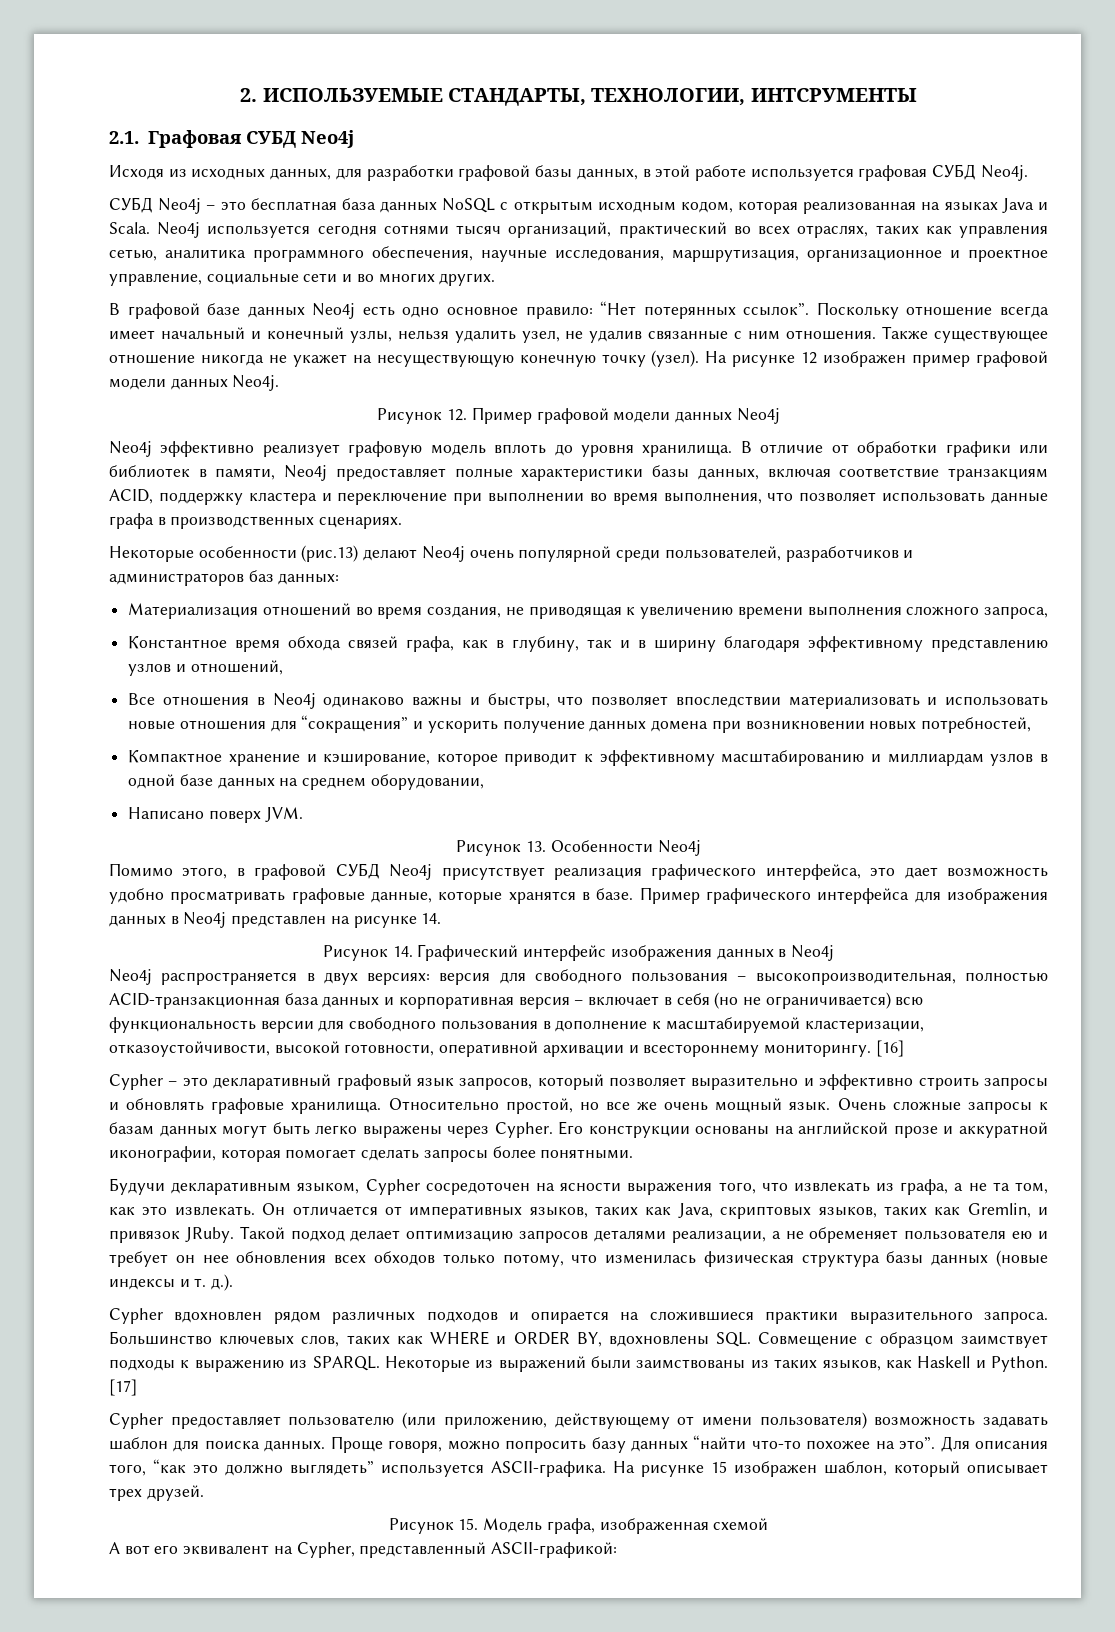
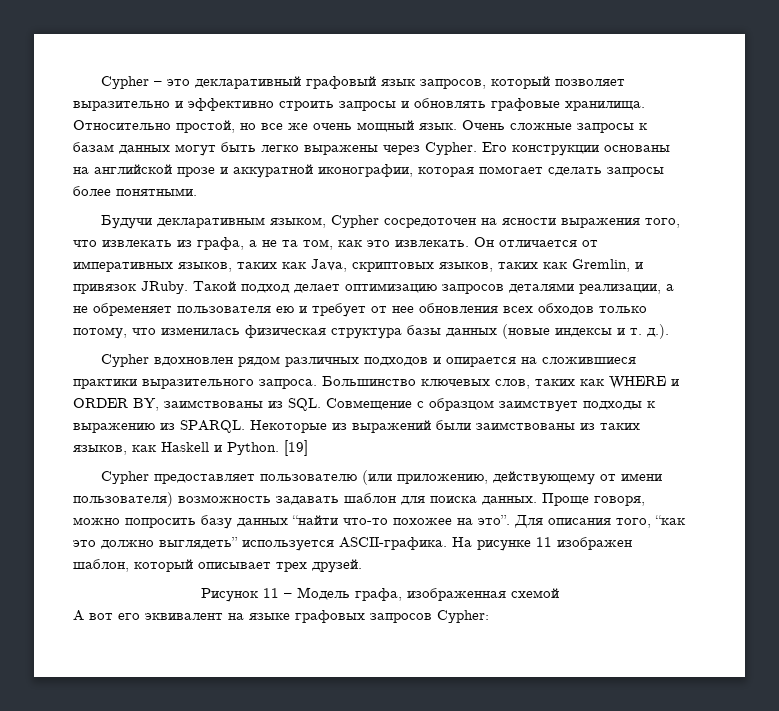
[240,88,917,106] [109,130,354,148] [109,164,1028,181] [109,197,1048,214] [109,222,1049,238] [109,246,1048,262] [109,273,496,286] [109,301,1049,319] [109,326,1048,343] [109,350,1049,367] [109,375,280,391] [377,407,780,424] [109,441,1049,457] [109,465,1049,481] [109,489,1048,505] [109,513,403,529] [109,545,914,562] [109,570,340,586] [128,603,1048,619] [128,636,1048,652] [128,660,283,676] [128,693,1048,709] [128,715,1031,733] [128,750,1048,766] [128,774,484,790] [128,807,303,823] [456,840,701,856] [109,863,1048,880] [109,887,1048,904] [109,912,442,928] [322,944,835,961] [109,969,1048,985] [109,992,924,1009] [109,1017,924,1033] [109,1040,904,1057] 2. ИСПОЛЬЗУЕМЫЕ СТАНДАРТЫ, ТЕХНОЛОГИИ, ИНТСРУМЕНТЫ // 2.1. Графовая СУБД Neo4j // Исходя из исходных данных, для разработки графовой базы данных, в этой работе используется графовая СУБД Neo4j. // СУБД Neo4j – это бесплатная база данных NoSQL с открытым исходным кодом, которая реализованная на языках Java и Scala. Neo4j используется сегодня сотнями тысяч организаций, практический во всех отраслях, таких как управления сетью, аналитика программного обеспечения, научные исследования, маршрутизация, организационное и проектное управление, социальные сети и во многих других. // В графовой базе данных Neo4j есть одно основное правило: “Нет потерянных ссылок”. Поскольку отношение всегда имеет начальный и конечный узлы, нельзя удалить узел, не удалив связанные с ним отношения. Также существующее отношение никогда не укажет на несуществующую конечную точку (узел). На рисунке 12 изображен пример графовой модели данных Neo4j. // Рисунок 12. Пример графовой модели данных Neo4j // Neo4j эффективно реализует графовую модель вплоть до уровня хранилища. В отличие от обработки графики или библиотек в памяти, Neo4j предоставляет полные характеристики базы данных, включая соответствие транзакциям ACID, поддержку кластера и переключение при выполнении во время выполнения, что позволяет использовать данные графа в производственных сценариях. // Некоторые особенности (рис.13) делают Neo4j очень популярной среди пользователей, разработчиков и администраторов баз данных: // Материализация отношений во время создания, не приводящая к увеличению времени выполнения сложного запроса, // Константное время обхода связей графа, как в глубину, так и в ширину благодаря эффективному представлению узлов и отношений, // Все отношения в Neo4j одинаково важны и быстры, что позволяет впоследствии материализовать и использовать новые отношения для “сокращения” и ускорить получение данных домена при возникновении новых потребностей, // Компактное хранение и кэширование, которое приводит к эффективному масштабированию и миллиардам узлов в одной базе данных на среднем оборудовании, // Написано поверх JVM. // Рисунок 13. Особенности Neo4j // Помимо этого, в графовой СУБД Neo4j присутствует реализация графического интерфейса, это дает возможность удобно просматривать графовые данные, которые хранятся в базе. Пример графического интерфейса для изображения данных в Neo4j представлен на рисунке 14. // Рисунок 14. Графический интерфейс изображения данных в Neo4j // Neo4j распространяется в двух версиях: версия для свободного пользования – высокопроизводительная, полностью ACID-транзакционная база данных и корпоративная версия – включает в себя (но не ограничивается) всю функциональность версии для свободного пользования в дополнение к масштабируемой кластеризации, отказоустойчивости, высокой готовности, оперативной архивации и всестороннему мониторингу. [16] // -> (101, 82) none
[175,1255,195,1263] он -> [371,306,387,313] от
[608,1335,709,1347] вдохновлены -> [164,400,283,408] заимствованы из
[109,1379,137,1396] [17] -> [284,440,308,456] [19]
[711,1461,727,1473] 15 -> [536,537,552,547] 11
[458,1518,479,1530] 15. -> [263,588,292,598] 11 –
[296,1542,618,1558] Cypher, представленный ASCII-графикой: -> [249,610,489,623] языке графовых запросов Cypher:

